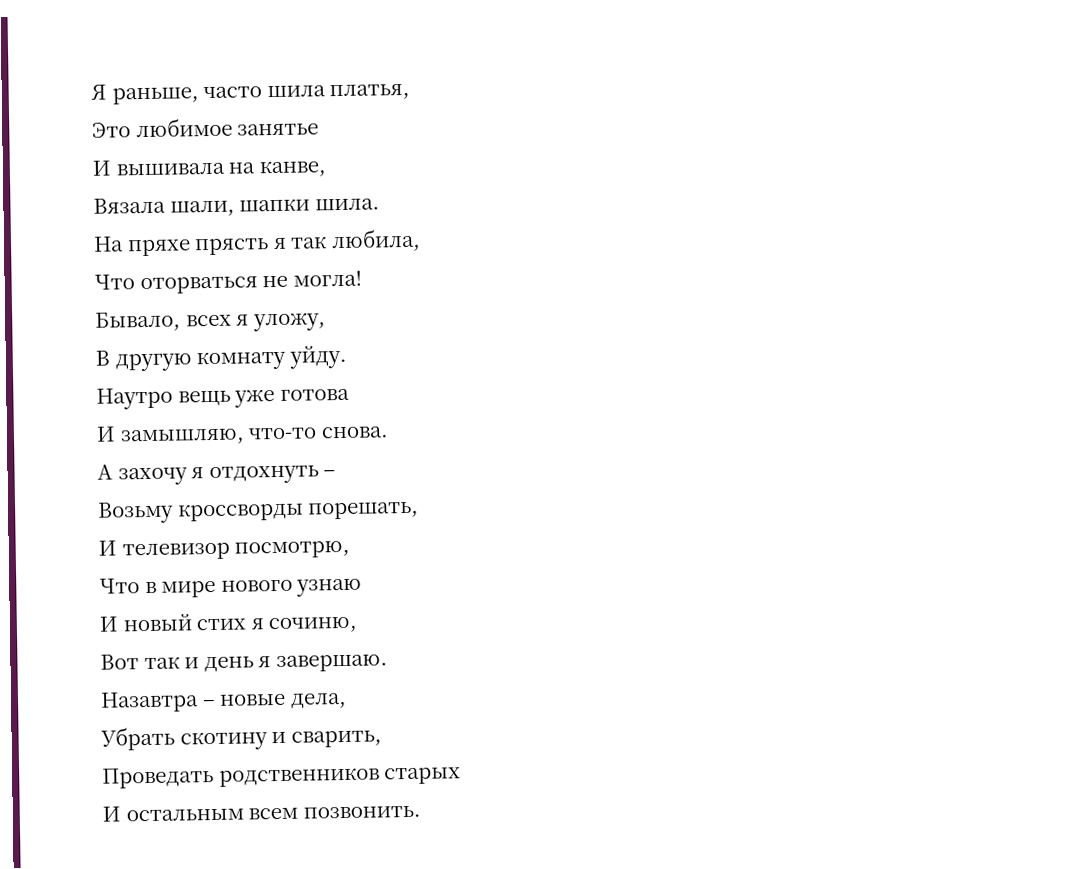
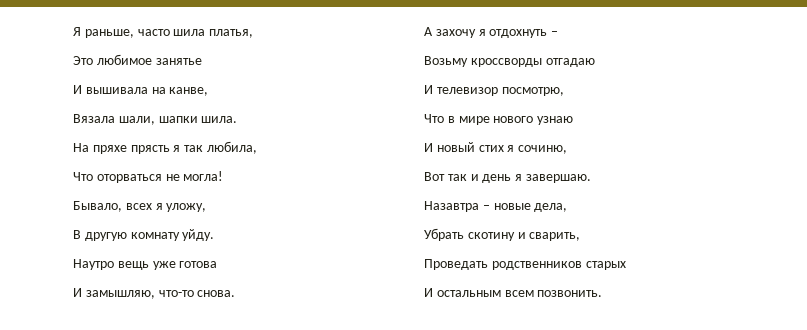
[308,501,420,520] порешать, -> [545,58,595,67] отгадаю

